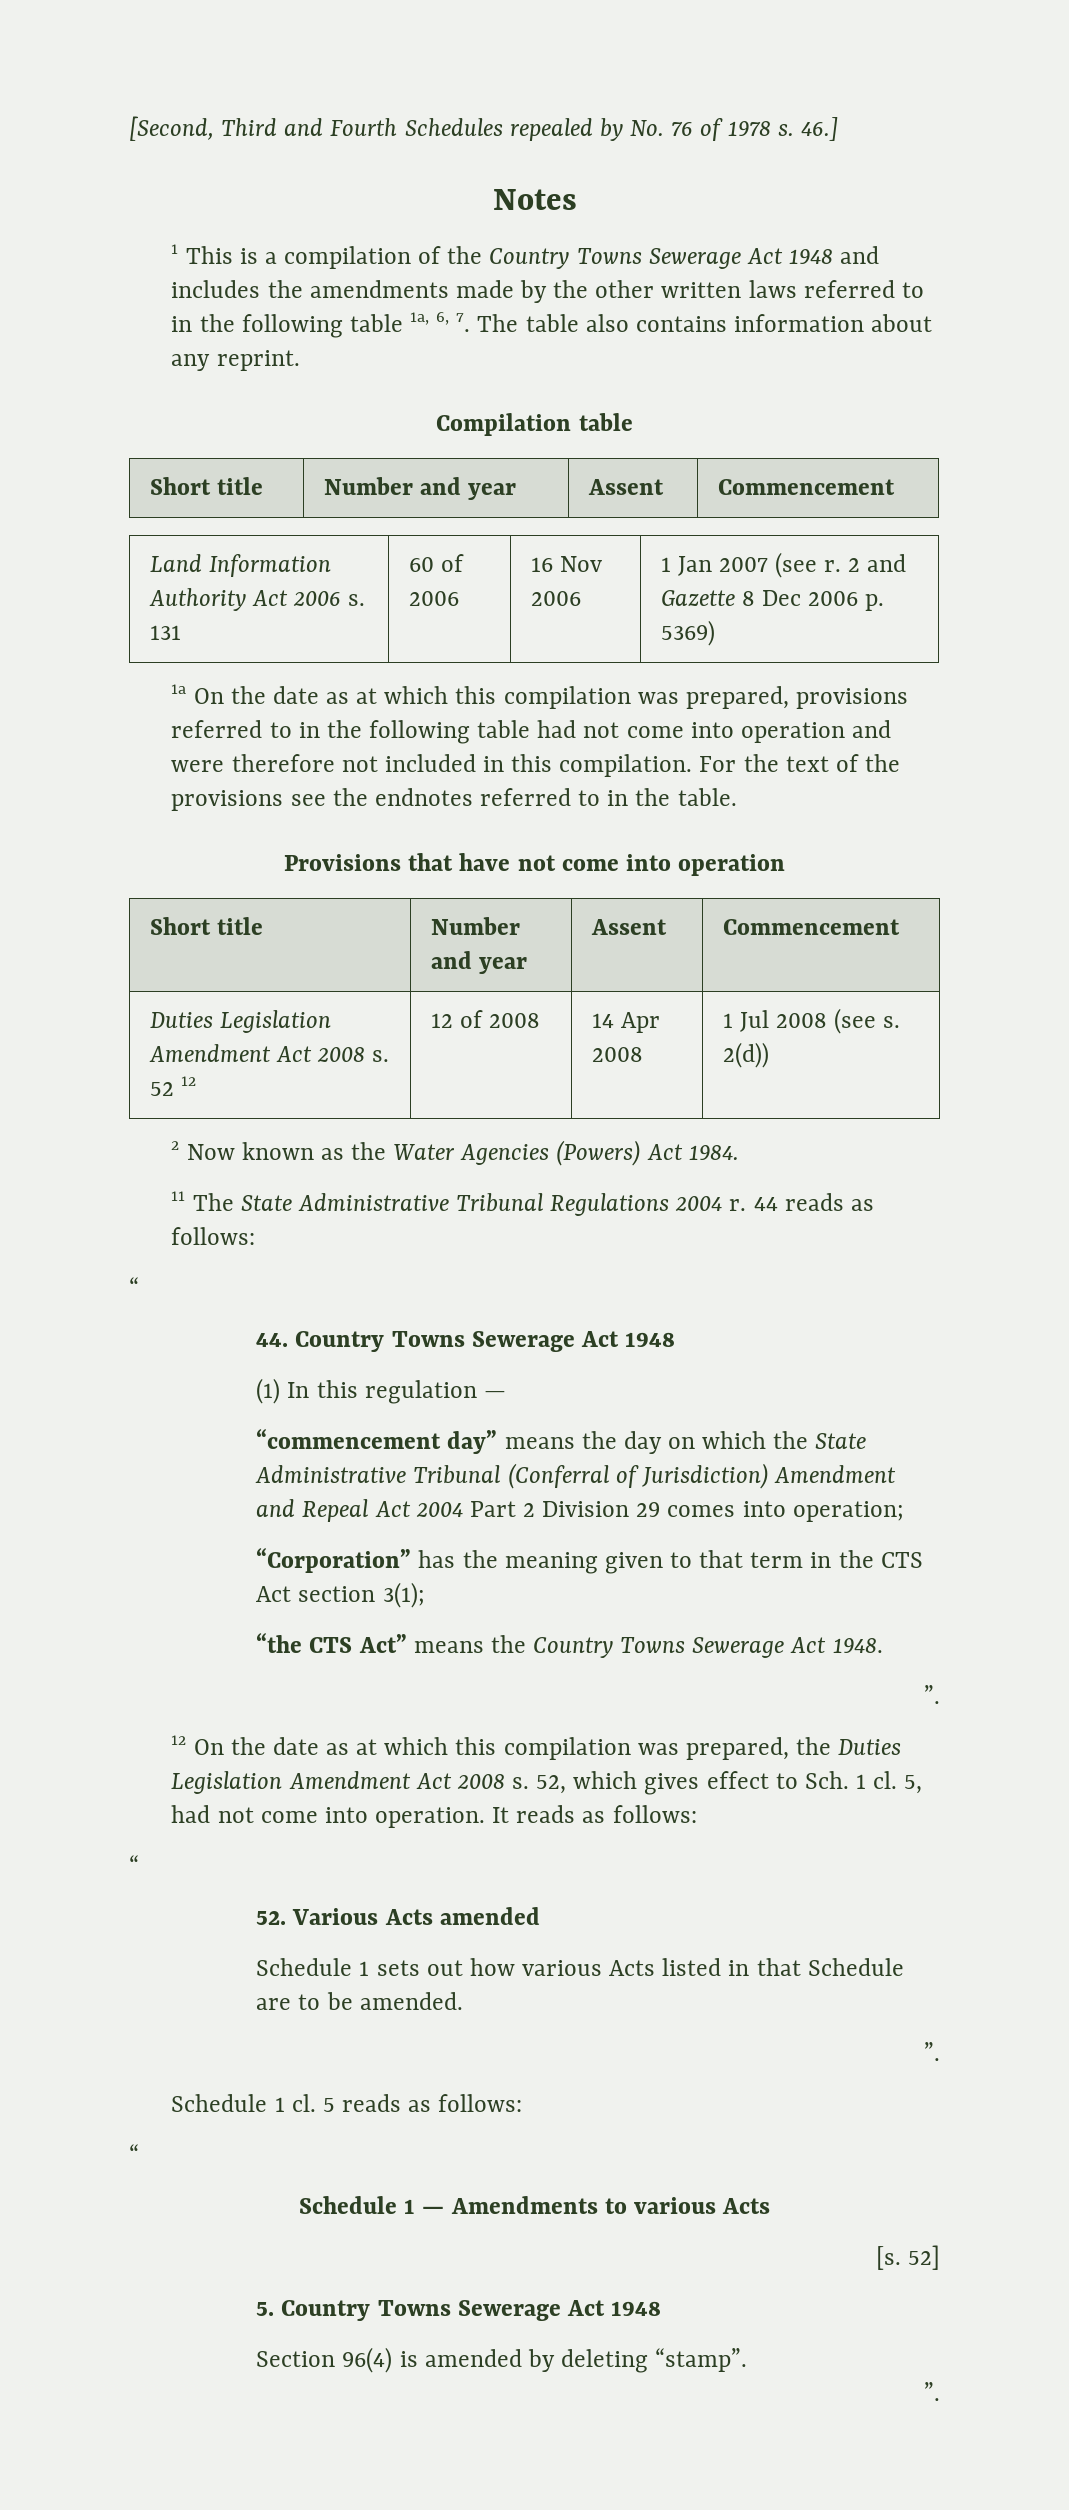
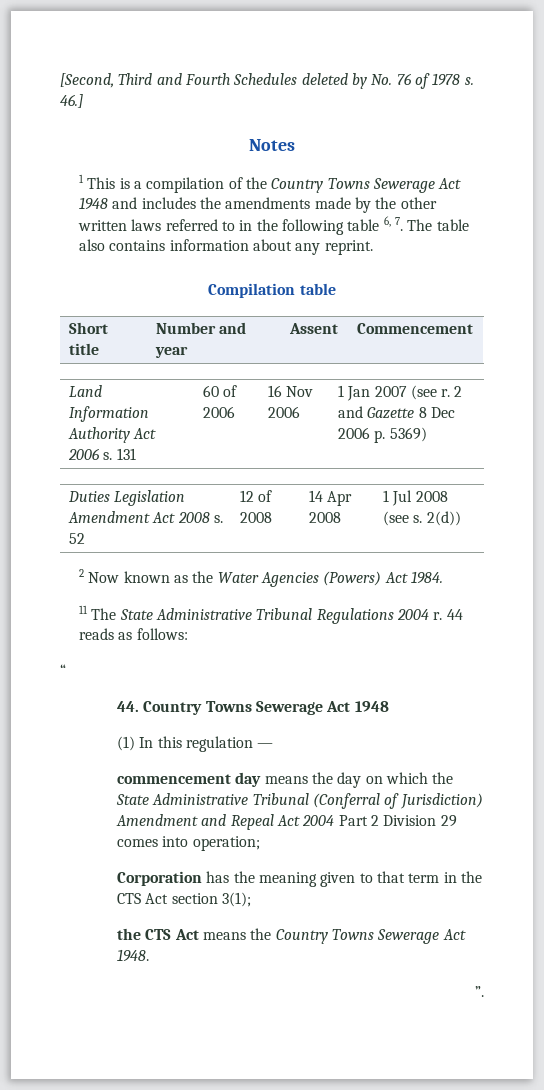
[509,118,593,141] repealed -> [301,73,348,85] deleted
[410,312,430,325] 1a, -> (380, 225) none
[171,684,909,709] [171,720,892,744] [171,754,901,777] [171,788,737,811] [284,853,785,876] [149,917,263,935] [430,917,520,935] [430,951,527,974] [590,919,667,935] [722,919,900,935] // 1a On the date as at which this compilation was prepared, provisions referred to in the following table had not come into operation and were therefore not included in this compilation. For the text of the provisions see the endnotes referred to in the table. // Provisions that have not come into operation // Short title | Number and year | Assent | Commencement -> (427, 434) none
[180,1076,196,1086] 12 -> (85, 538) none
[256,1429,498,1454] “commencement day” -> [117,772,262,787] commencement day
[256,1548,412,1573] “Corporation” -> [117,871,203,886] Corporation
[256,1633,407,1653] “the CTS Act” -> [117,928,199,940] the CTS Act
[171,1735,902,1760] [171,1771,923,1795] [171,1805,697,1828] [129,1855,139,1874] [256,1907,540,1925] [256,1958,904,1976] [256,1992,463,2010] [924,2042,940,2061] [171,2094,523,2112] [129,2144,139,2163] [299,2196,770,2214] [875,2245,940,2270] [256,2300,661,2321] [256,2347,748,2373] [924,2382,940,2401] // 12 On the date as at which this compilation was prepared, the Duties Legislation Amendment Act 2008 s. 52, which gives effect to Sch. 1 cl. 5, had not come into operation. It reads as follows: // “ // 52. Various Acts amended // Schedule 1 sets out how various Acts listed in that Schedule are to be amended. // ”. // Schedule 1 cl. 5 reads as follows: // “ // Schedule 1 — Amendments to various Acts // [s. 52] // 5. Country Towns Sewerage Act 1948 // Section 96(4) is amended by deleting “stamp”. // ”. -> (484, 991) none

